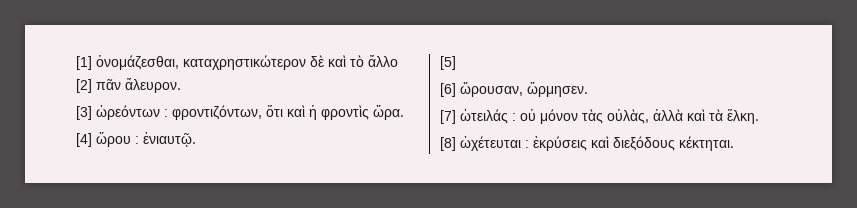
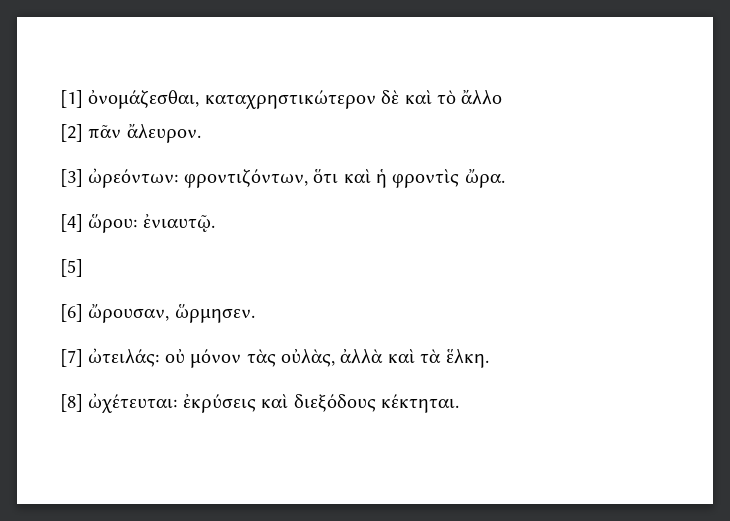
[96,105,168,120] ὠρεόντων : -> [88,168,179,188] ὠρεόντων:
[96,132,139,147] ὥρου : -> [88,214,138,233] ὥρου:
[460,109,516,124] ὠτειλάς : -> [88,348,160,367] ὠτειλάς:
[460,136,529,151] ὠχέτευται : -> [88,393,178,413] ὠχέτευται:

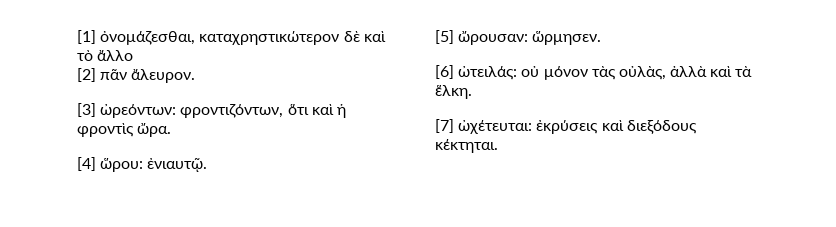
(83, 268) none -> [458,31,602,45] ὤρουσαν: ὥρμησεν.
[88,304,255,323] [60,349,83,367] ὤρουσαν, ὥρμησεν. // [7] -> (454, 72) none
[60,394,83,412] [8] -> [435,119,454,133] [7]

